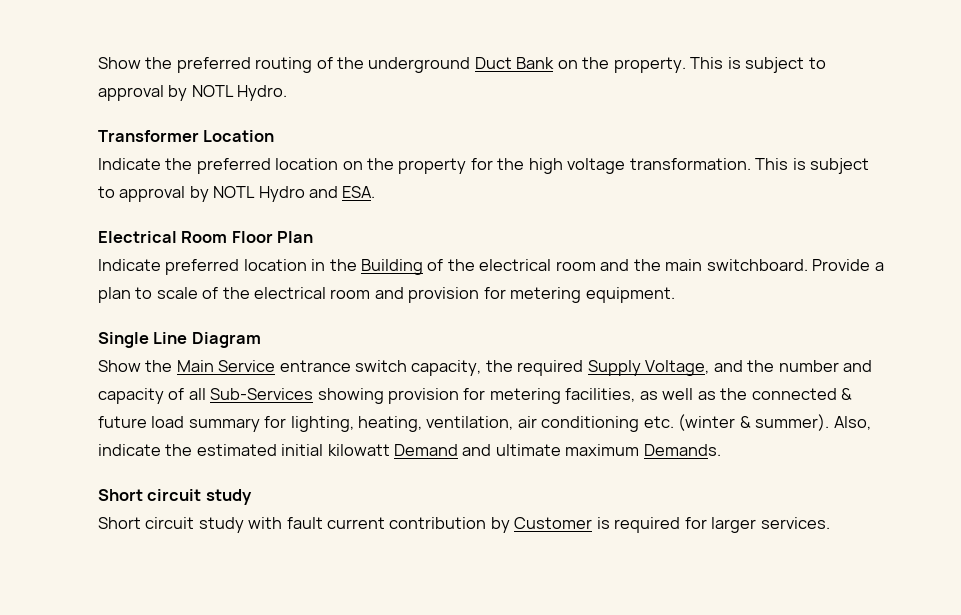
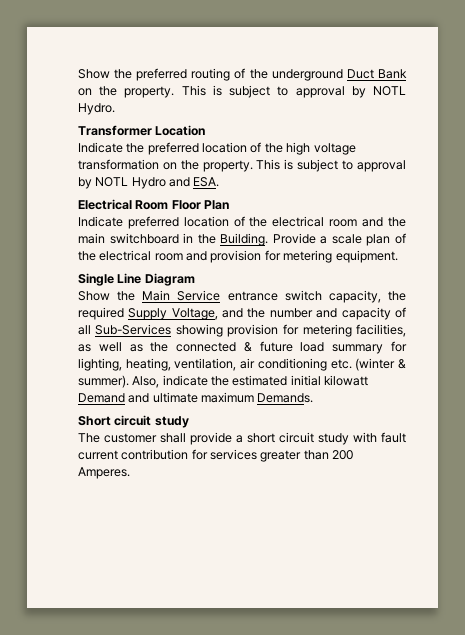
[342,158,751,174] on the property for the high voltage transformation. -> [250,142,356,155] [77,159,253,172] of the high voltage transformation on the property.
[311,259,423,275] in the Building -> (229, 221) none
[706,259,884,271] [97,287,198,303] switchboard. Provide a plan to scale -> [109,233,391,246] switchboard in the Building. Provide a scale plan
[97,517,141,529] Short -> [77,432,275,445] The customer shall provide a short
[490,517,830,533] by Customer is required for larger services. -> [191,449,354,462] [77,467,130,479] for services greater than 200 Amperes.

